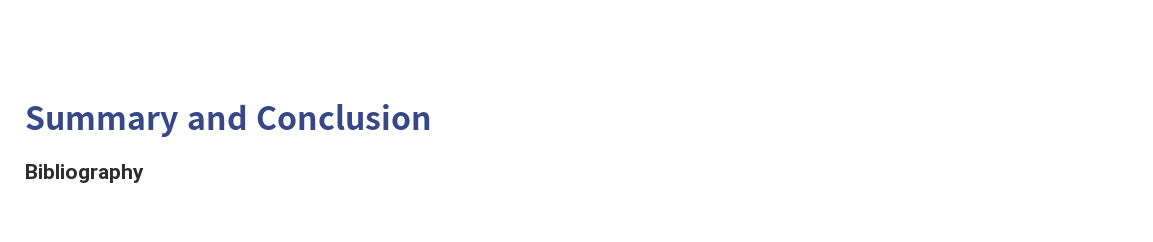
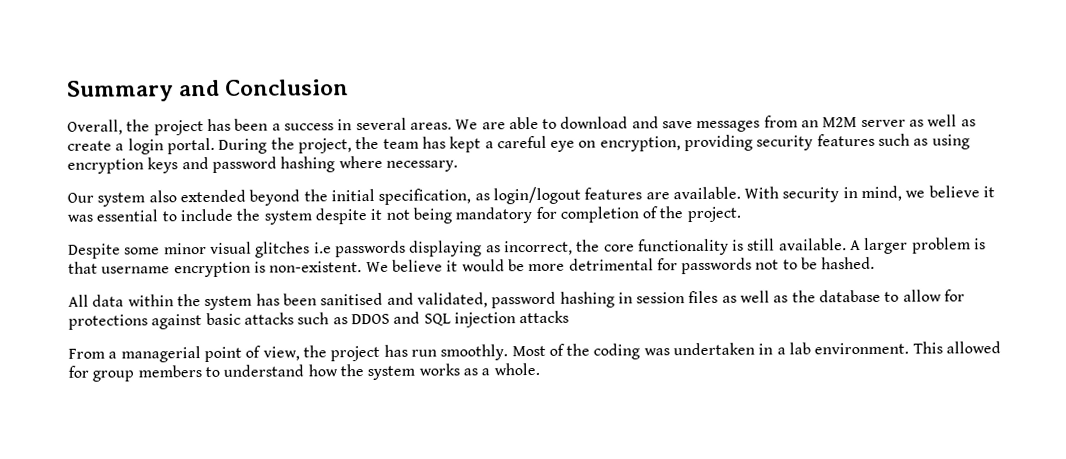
[25,164,144,183] Bibliography -> [67,114,976,136] [67,133,970,155] [67,155,458,174] [67,185,996,207] [67,206,741,225] [68,237,987,259] [68,256,876,278] [68,289,966,311] [68,310,570,330] [68,341,1002,363] [68,362,540,382] Overall, the project has been a success in several areas. We are able to download and save messages from an M2M server as well as create a login portal. During the project, the team has kept a careful eye on encryption, providing security features such as using encryption keys and password hashing where necessary. // Our system also extended beyond the initial specification, as login/logout features are available. With security in mind, we believe it was essential to include the system despite it not being mandatory for completion of the project. // Despite some minor visual glitches i.e passwords displaying as incorrect, the core functionality is still available. A larger problem is that username encryption is non-existent. We believe it would be more detrimental for passwords not to be hashed. // All data within the system has been sanitised and validated, password hashing in session files as well as the database to allow for protections against basic attacks such as DDOS and SQL injection attacks // From a managerial point of view, the project has run smoothly. Most of the coding was undertaken in a lab environment. This allowed for group members to understand how the system works as a whole.

